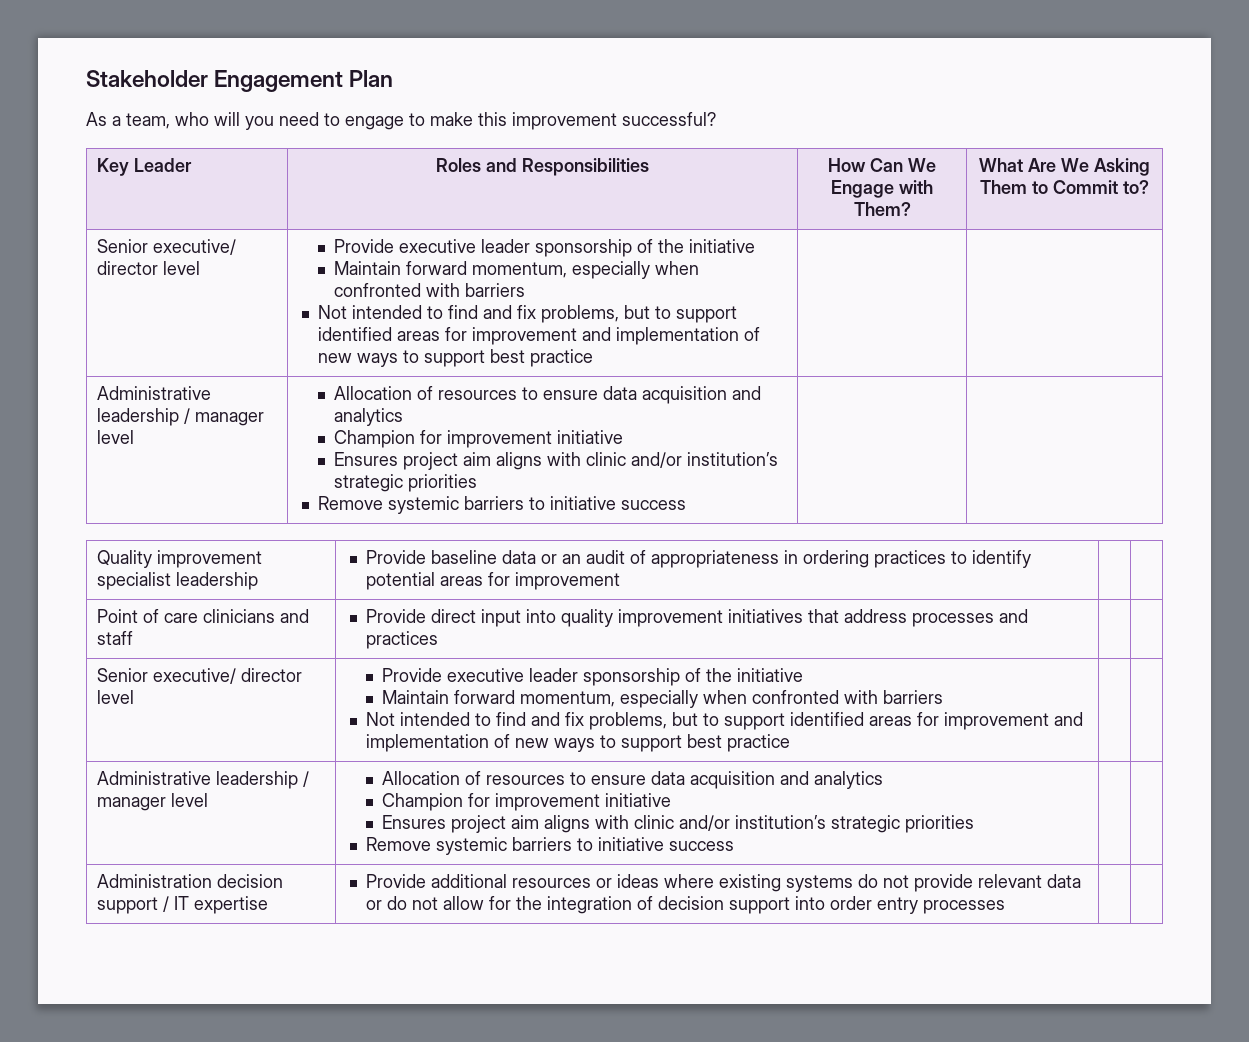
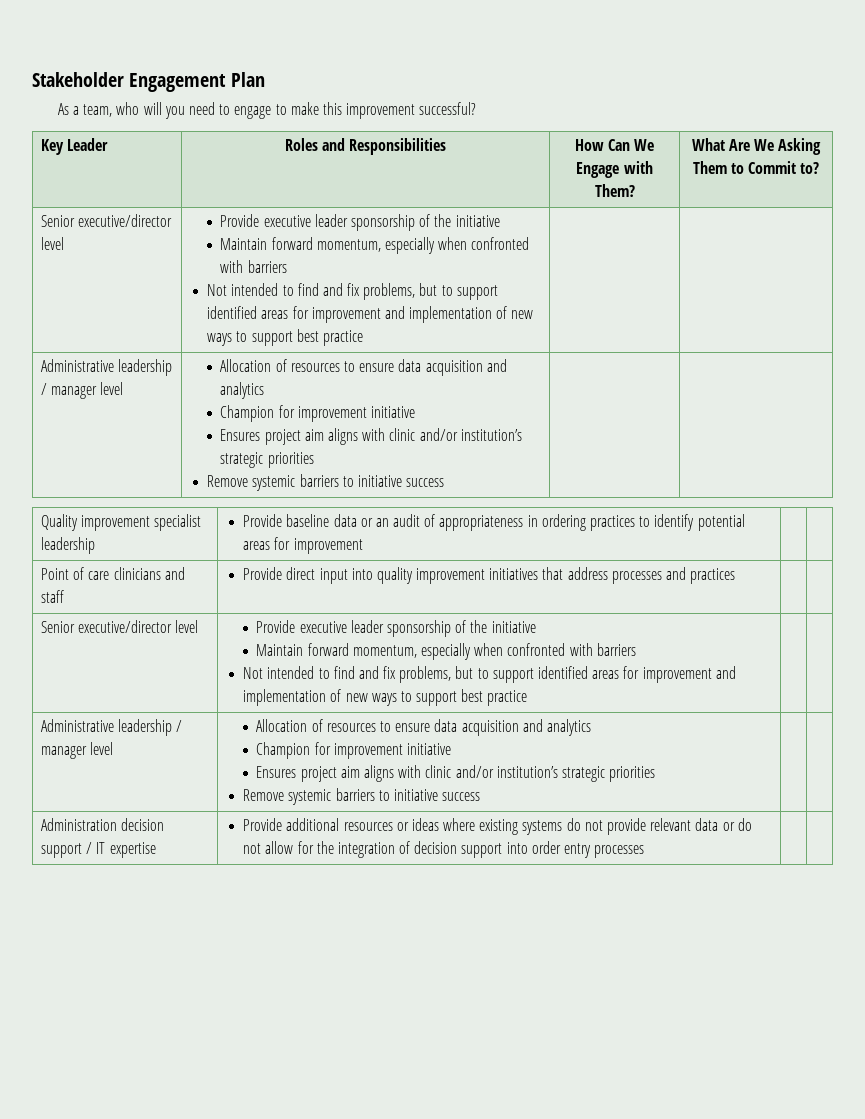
[153,239,237,255] [97,261,159,275] executive/ director -> [78,214,173,227] executive/director
[153,668,303,684] executive/ director -> [78,620,173,633] executive/director

